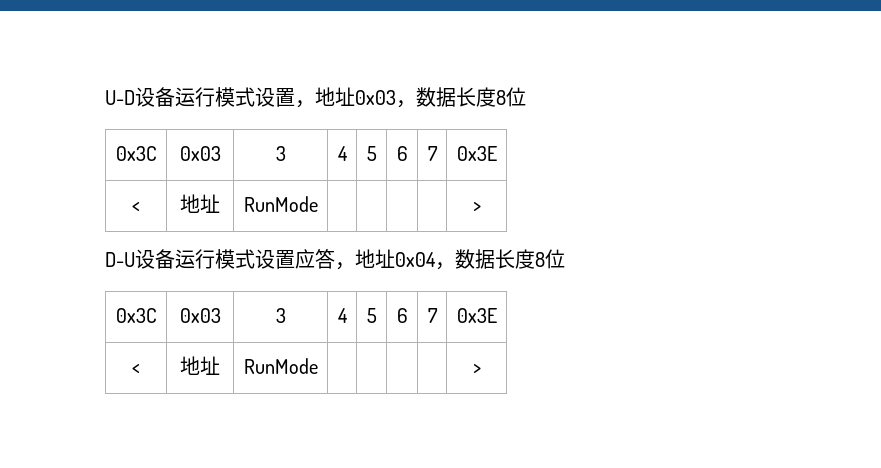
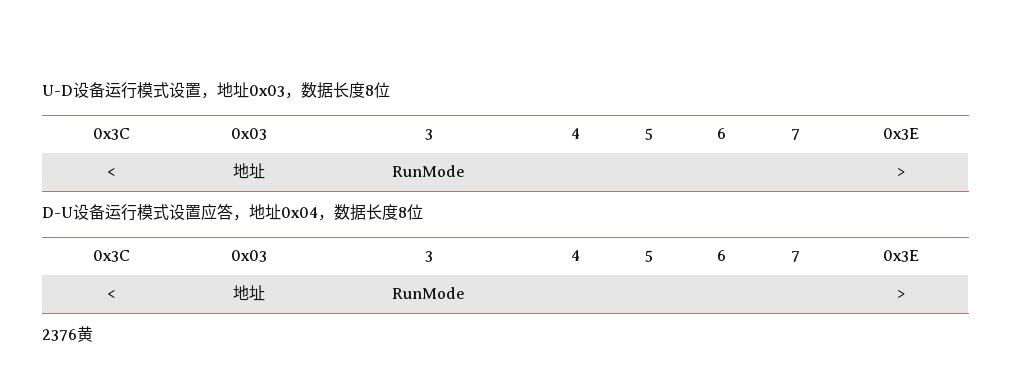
(481, 369) none -> [42,326,93,342] // 2376黄

